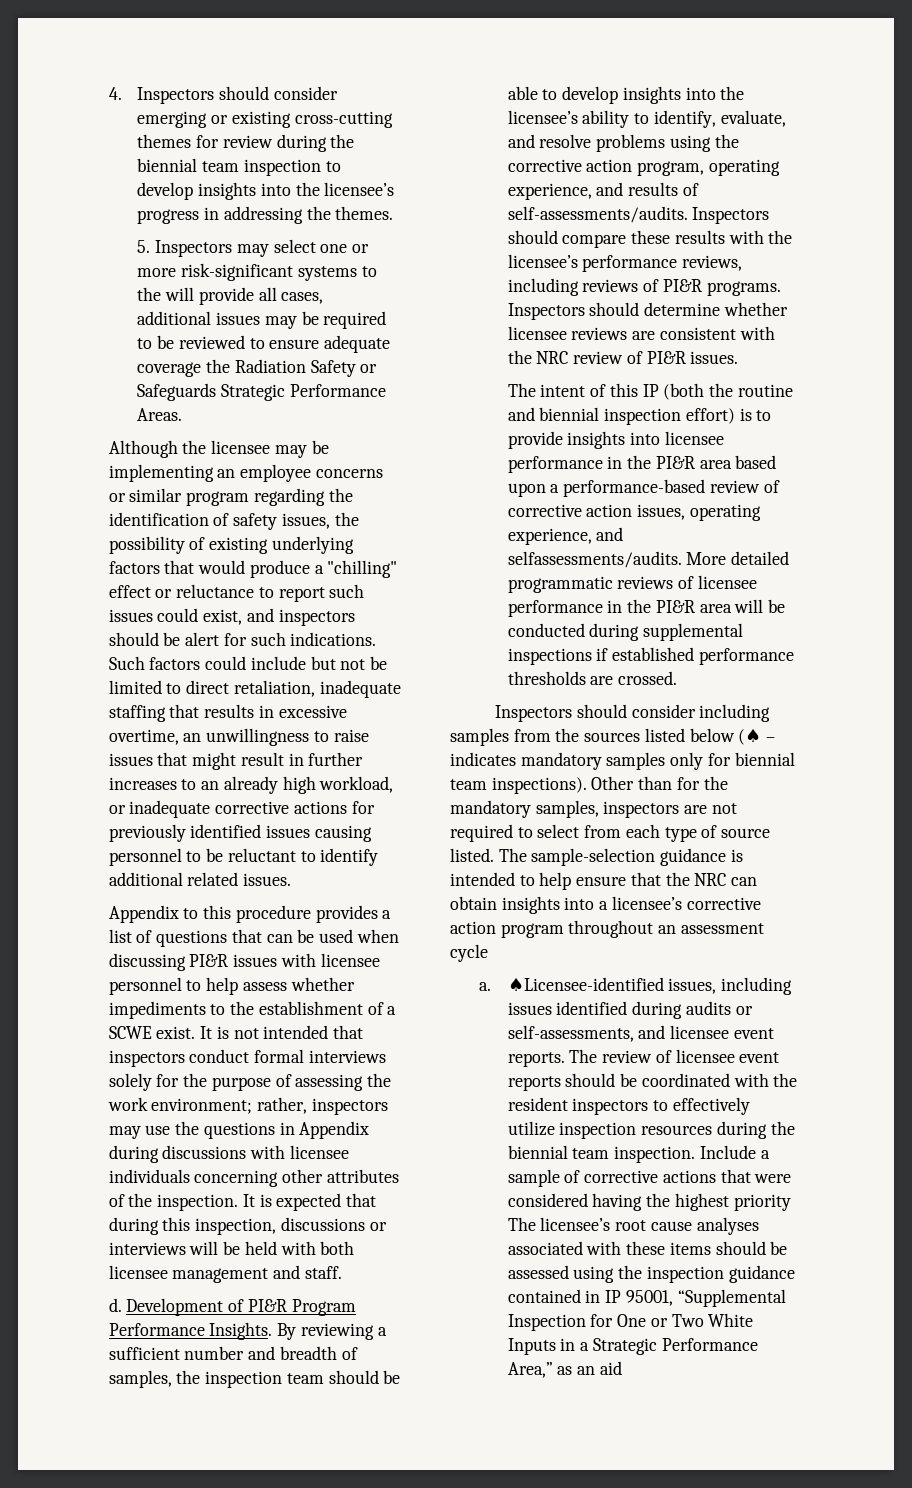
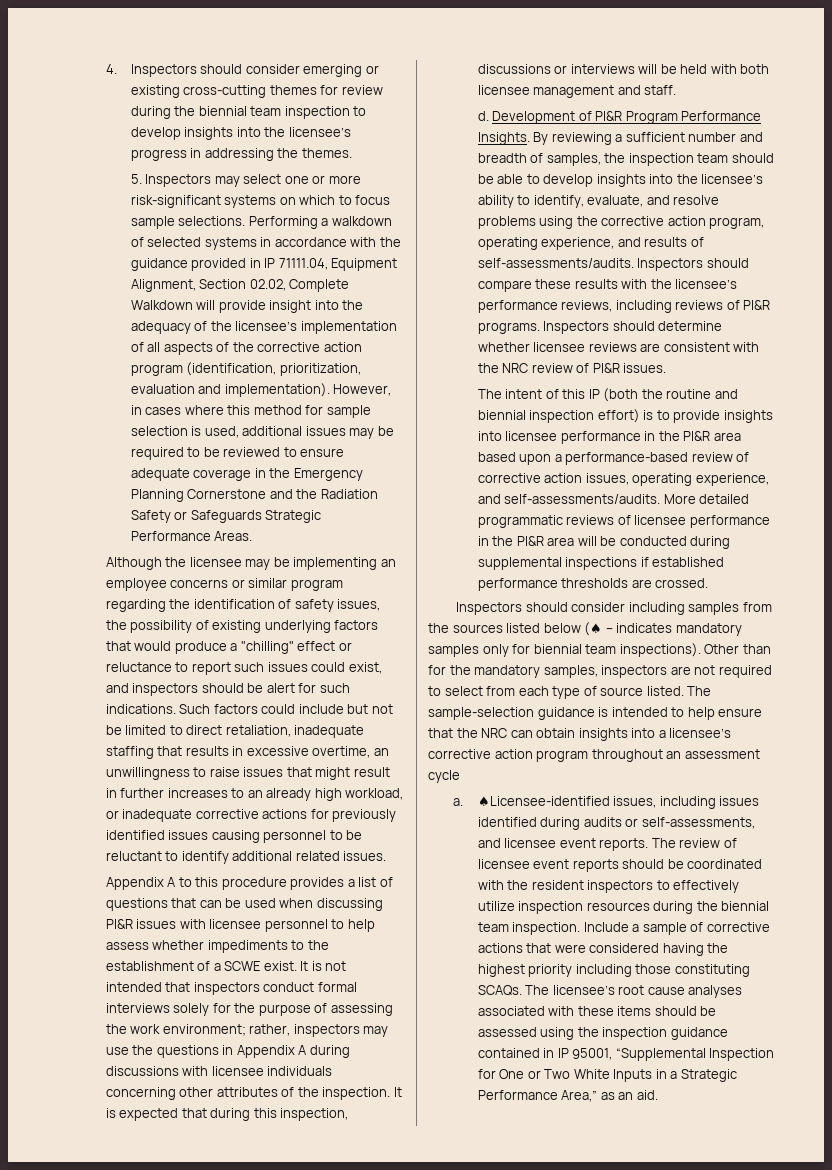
[361,266,377,277] [137,287,324,305] to the will provide all cases, -> [279,195,391,205] [130,216,392,229] [130,237,401,250] [130,258,398,271] [130,279,350,292] [130,300,364,313] [130,321,397,334] [130,342,362,355] [130,362,361,376] [130,383,392,397] [130,405,371,418] [130,426,239,438] on which to focus sample selections. Performing a walkdown of selected systems in accordance with the guidance provided in IP 71111.04, Equipment Alignment, Section 02.02, Complete Walkdown will provide insight into the adequacy of the licensee’s implementation of all aspects of the corrective action program (identification, prioritization, evaluation and implementation). However, in cases where this method for sample selection is used,
(202, 369) none -> [254,468,363,481] [130,489,293,502] in the Emergency Planning Cornerstone and
(179, 914) none -> [167,877,176,887] A
(370, 1130) none -> [298,1045,307,1055] A
[507,551,682,568] selfassessments/audits. -> [504,494,661,504] self-assessments/audits.
(791, 1202) none -> [575,964,750,977] [477,985,522,996] including those constituting SCAQs.
[599,1361,622,1375] aid -> [636,1090,658,1100] aid.

